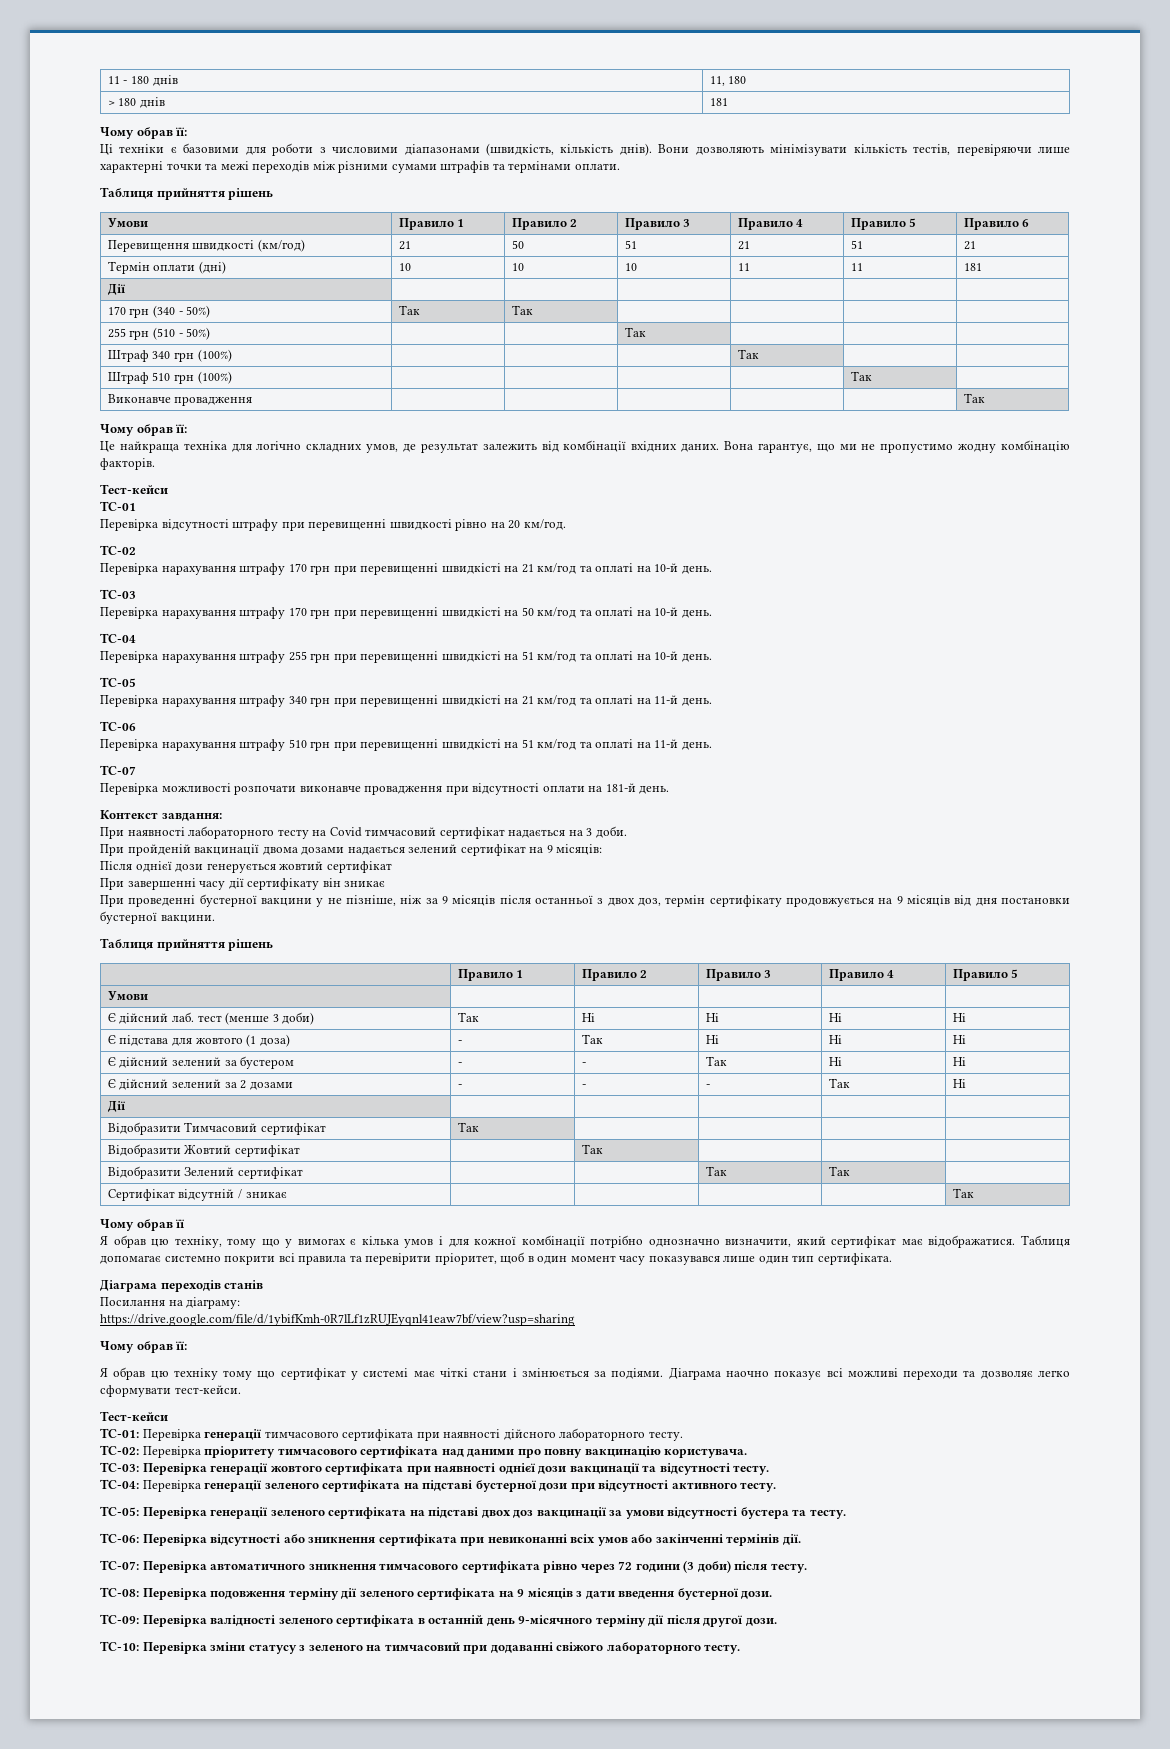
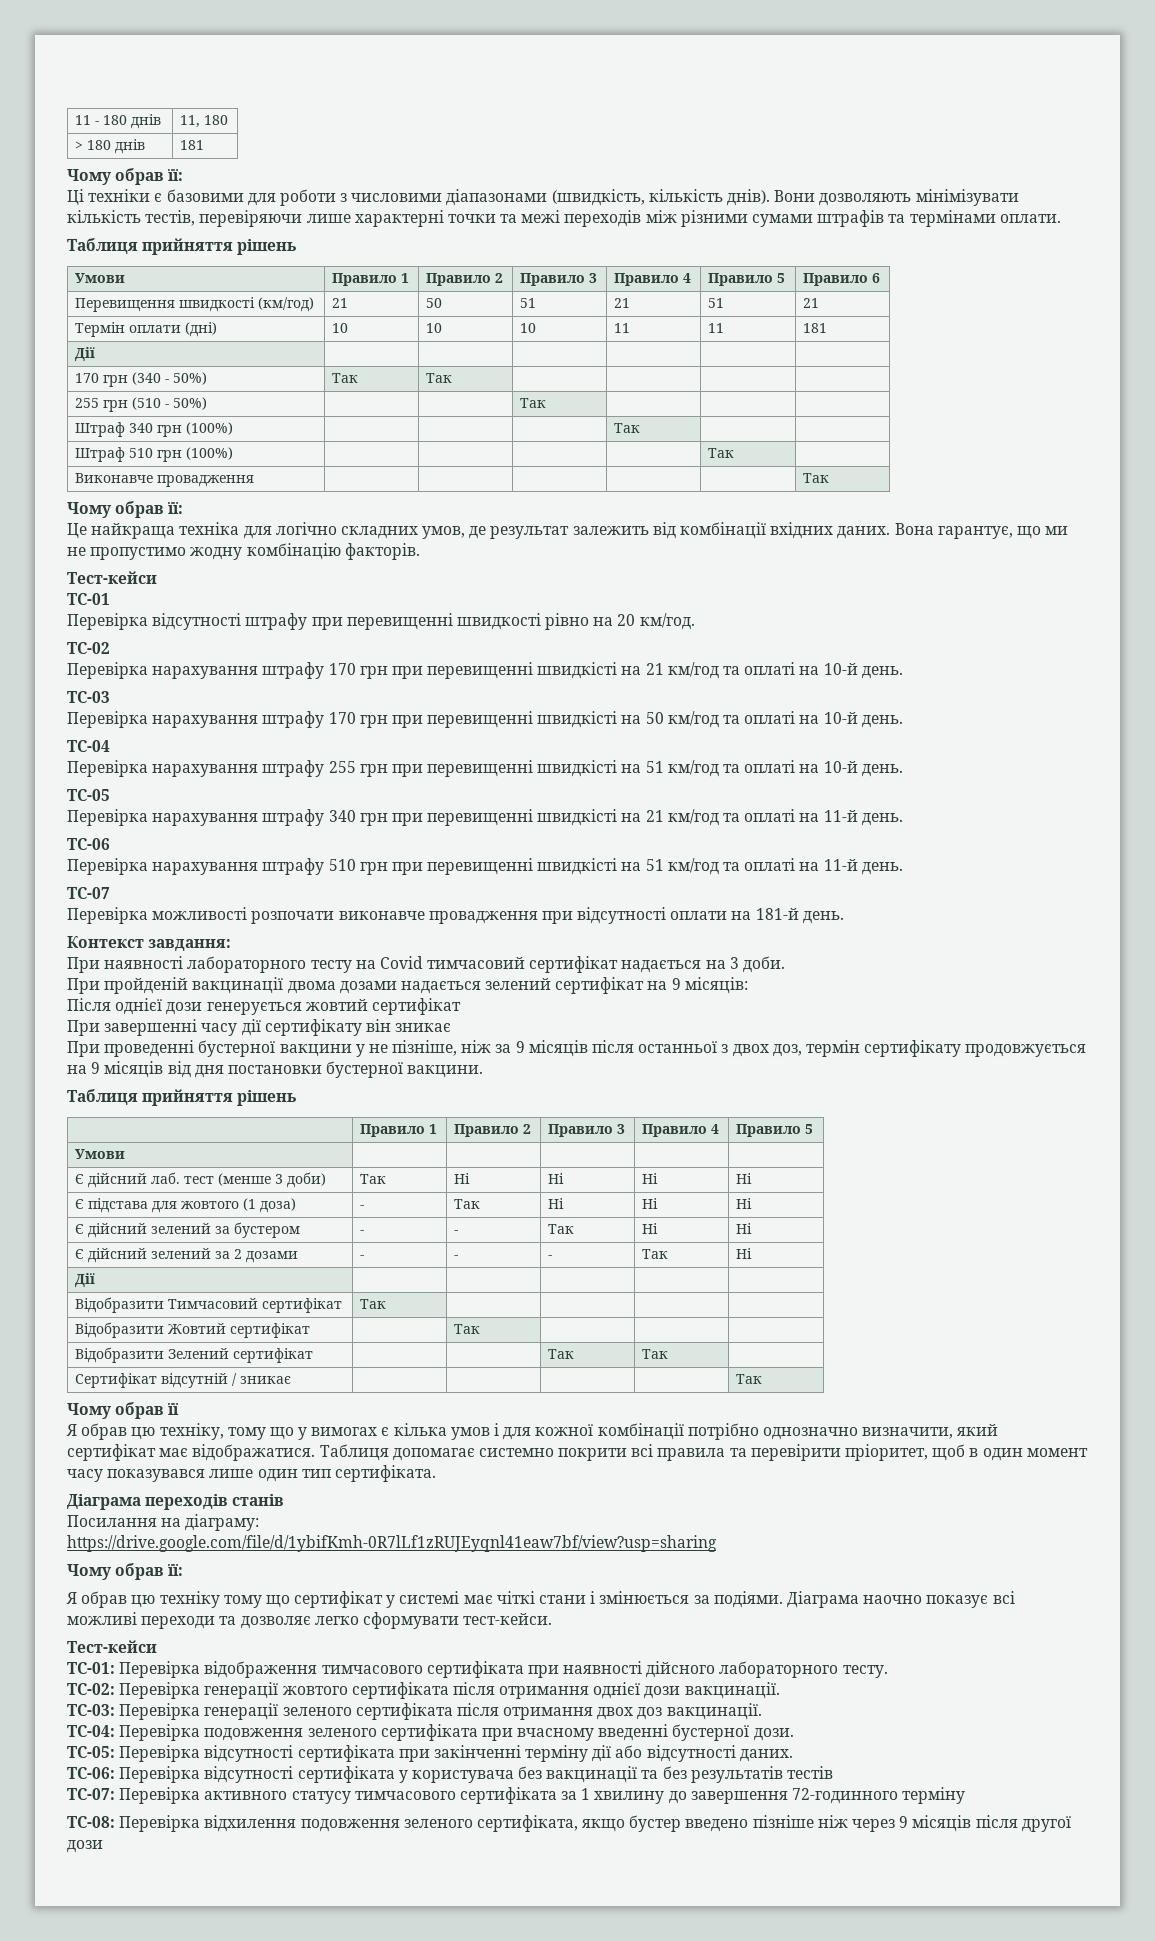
[204,1429,263,1441] генерації -> [204,1661,318,1678] відображення
[204,1446,748,1458] [100,1462,770,1475] пріоритету тимчасового сертифіката над даними про повну вакцинацію користувача. // TC-03: Перевірка генерації жовтого сертифіката при наявності однієї дози вакцинації та відсутності тесту. -> [204,1682,780,1699] [67,1703,762,1720] генерації жовтого сертифіката після отримання однієї дози вакцинації. // TC-03: Перевірка генерації зеленого сертифіката після отримання двох доз вакцинації.
[204,1480,777,1492] [100,1506,846,1519] [100,1533,801,1546] [100,1560,807,1573] [100,1587,773,1600] [100,1614,777,1627] [100,1641,741,1654] генерації зеленого сертифіката на підставі бустерної дози при відсутності активного тесту. // TC-05: Перевірка генерації зеленого сертифіката на підставі двох доз вакцинації за умови відсутності бустера та тесту. // TC-06: Перевірка відсутності або зникнення сертифіката при невиконанні всіх умов або закінченні термінів дії. // TC-07: Перевірка автоматичного зникнення тимчасового сертифіката рівно через 72 години (3 доби) після тесту. // TC-08: Перевірка подовження терміну дії зеленого сертифіката на 9 місяців з дати введення бустерної дози. // TC-09: Перевірка валідності зеленого сертифіката в останній день 9-місячного терміну дії після другої дози. // TC-10: Перевірка зміни статусу з зеленого на тимчасовий при додаванні свіжого лабораторного тесту. -> [204,1724,794,1741] [67,1745,793,1762] [67,1766,834,1783] [67,1787,966,1804] [67,1815,1071,1832] [67,1840,103,1853] подовження зеленого сертифіката при вчасному введенні бустерної дози. // TC-05: Перевірка відсутності сертифіката при закінченні терміну дії або відсутності даних. // TC-06: Перевірка відсутності сертифіката у користувача без вакцинації та без результатів тестів // TC-07: Перевірка активного статусу тимчасового сертифіката за 1 хвилину до завершення 72-годинного терміну // TC-08: Перевірка відхилення подовження зеленого сертифіката, якщо бустер введено пізніше ніж через 9 місяців після другої дози

